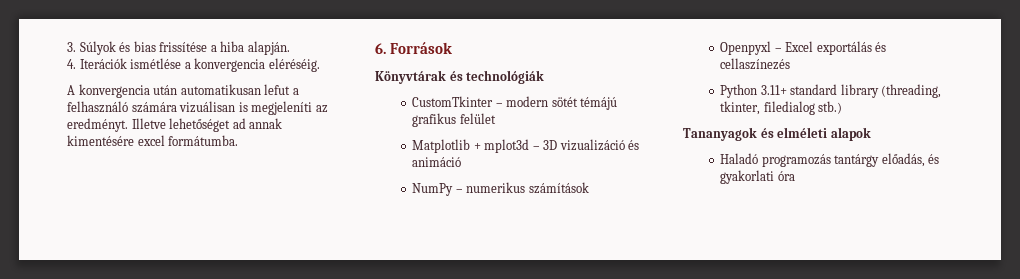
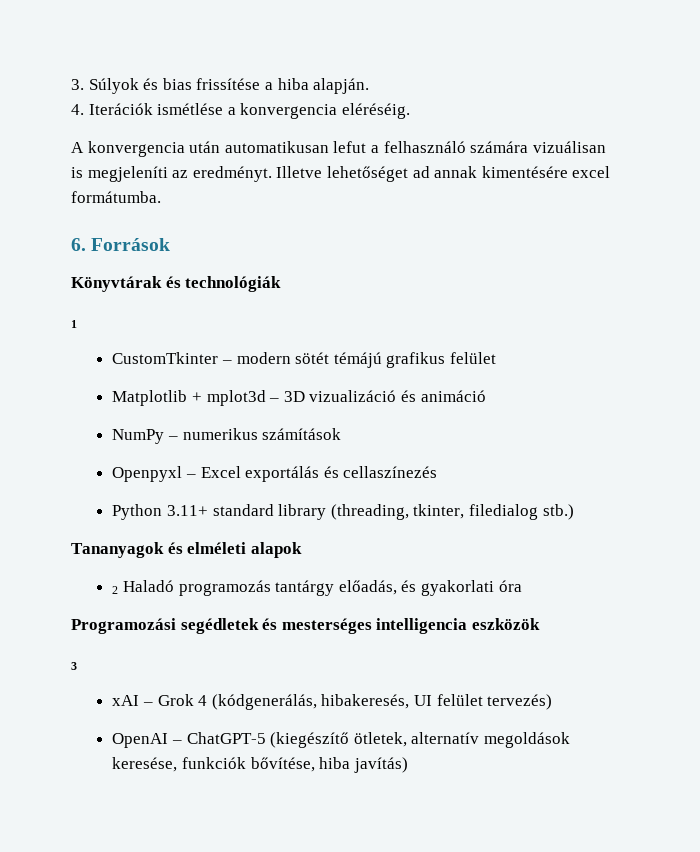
(545, 77) none -> [71,320,77,328] // 1
(871, 134) none -> [112,586,119,594] 2
(795, 176) none -> [71,618,540,634] [71,662,77,670] [112,694,553,710] [112,732,570,748] [112,757,408,773] // Programozási segédletek és mesterséges intelligencia eszközök // 3 // xAI – Grok 4 (kódgenerálás, hibakeresés, UI felület tervezés) // OpenAI – ChatGPT-5 (kiegészítő ötletek, alternatív megoldások keresése, funkciók bővítése, hiba javítás)

